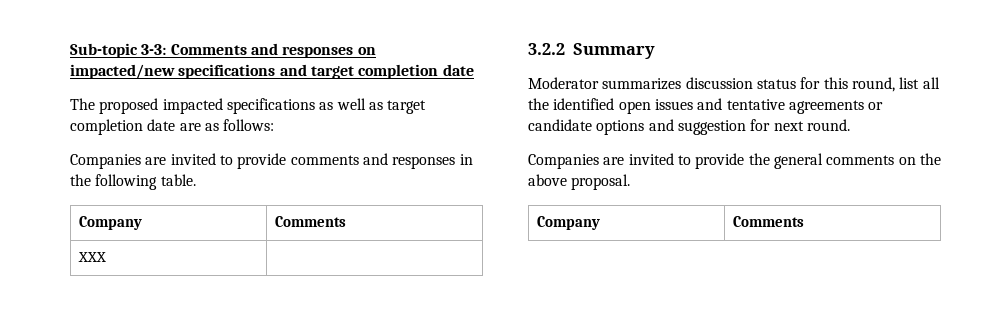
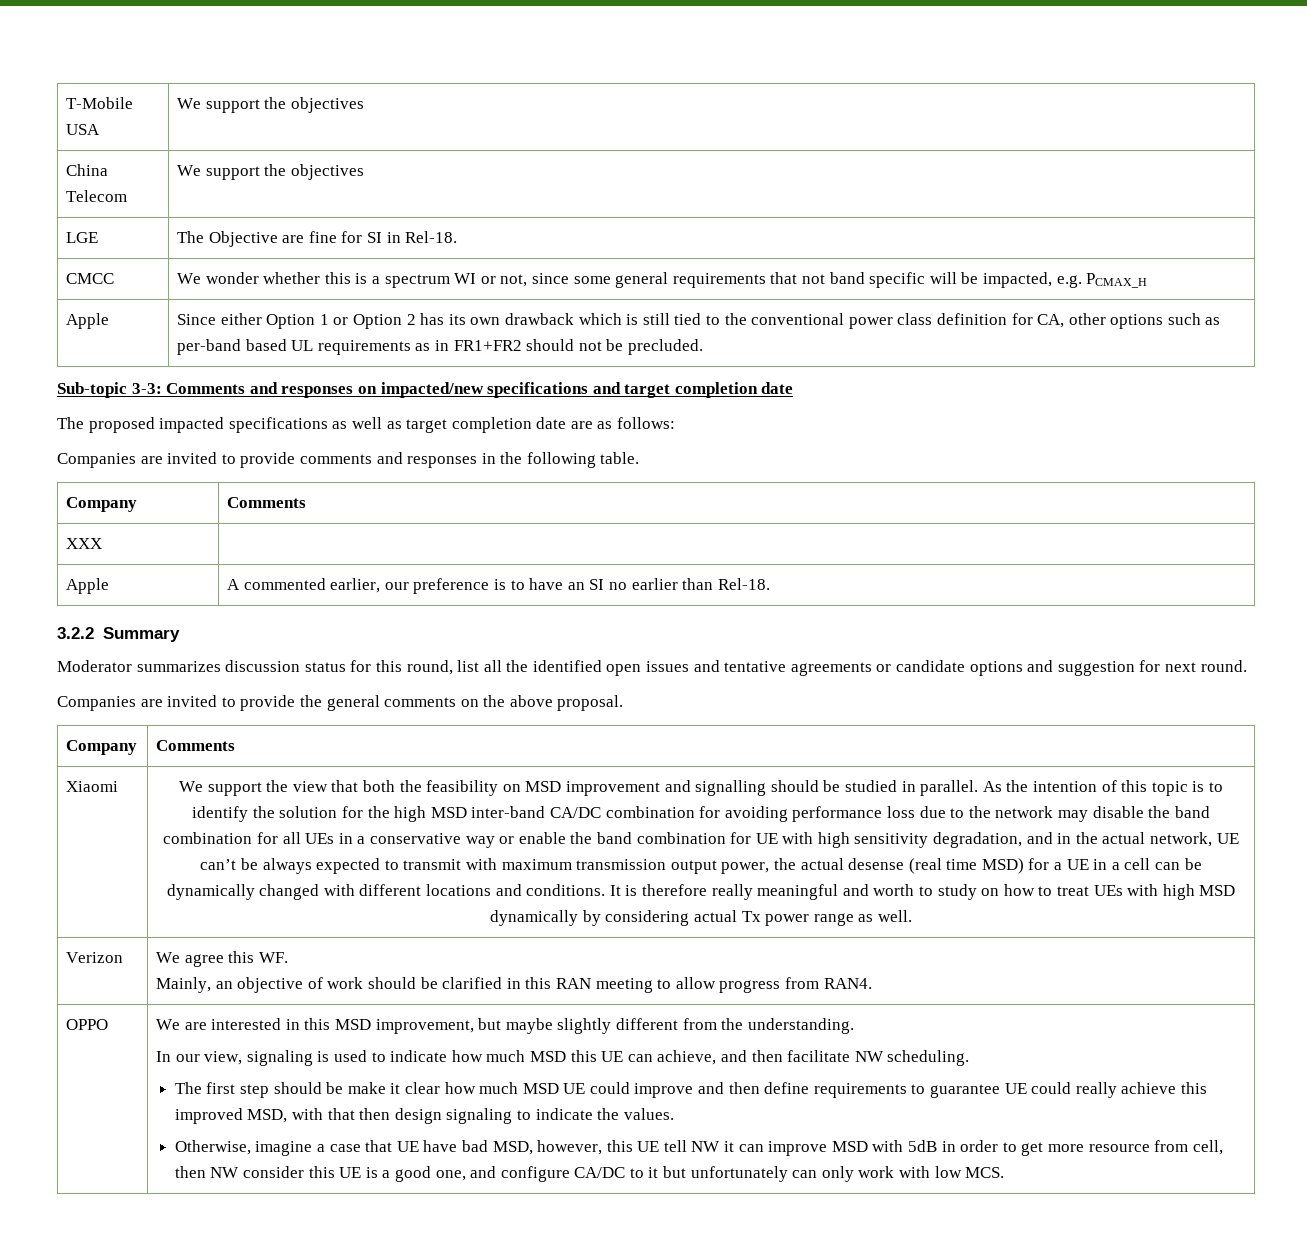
(70, 50) none -> [66,97,134,109] [66,124,101,135] [177,97,364,113] [66,164,109,176] [66,190,128,202] [177,164,364,180] [66,232,99,243] [177,231,458,247] [66,273,115,284] [177,272,1148,288] [66,313,110,329] [177,313,1221,329] [177,339,704,355] T-Mobile USA | We support the objectives // China Telecom | We support the objectives // LGE | The Objective are fine for SI in Rel-18. // CMCC | We wonder whether this is a spectrum WI or not, since some general requirements that not band specific will be impacted, e.g. PCMAX_H // Apple | Since either Option 1 or Option 2 has its own drawback which is still tied to the conventional power class definition for CA, other options such as per-band based UL requirements as in FR1+FR2 should not be precluded. //
(106, 257) none -> [66,578,110,594] [227,578,770,594] // Apple | A commented earlier, our preference is to have an SI no earlier than Rel-18.
(804, 221) none -> [66,781,119,792] [179,780,1223,796] [192,806,1210,822] [163,832,1239,848] [200,858,1202,874] [166,884,1236,900] [490,910,912,926] [66,952,124,963] [156,951,288,967] [156,977,872,993] [66,1019,109,1030] [156,1018,854,1034] [156,1050,970,1066] [174,1082,1207,1098] [174,1108,674,1124] [174,1140,1223,1156] [174,1166,1005,1182] // Xiaomi | We support the view that both the feasibility on MSD improvement and signalling should be studied in parallel. As the intention of this topic is to identify the solution for the high MSD inter-band CA/DC combination for avoiding performance loss due to the network may disable the band combination for all UEs in a conservative way or enable the band combination for UE with high sensitivity degradation, and in the actual network, UE can’t be always expected to transmit with maximum transmission output power, the actual desense (real time MSD) for a UE in a cell can be dynamically changed with different locations and conditions. It is therefore really meaningful and worth to study on how to treat UEs with high MSD dynamically by considering actual Tx power range as well. // Verizon | We agree this WF. // Mainly, an objective of work should be clarified in this RAN meeting to allow progress from RAN4. // OPPO | We are interested in this MSD improvement, but maybe slightly different from the understanding. // In our view, signaling is used to indicate how much MSD this UE can achieve, and then facilitate NW scheduling. // The first step should be make it clear how much MSD UE could improve and then define requirements to guarantee UE could really achieve this improved MSD, with that then design signaling to indicate the values. // Otherwise, imagine a case that UE have bad MSD, however, this UE tell NW it can improve MSD with 5dB in order to get more resource from cell, then NW consider this UE is a good one, and configure CA/DC to it but unfortunately can only work with low MCS.

